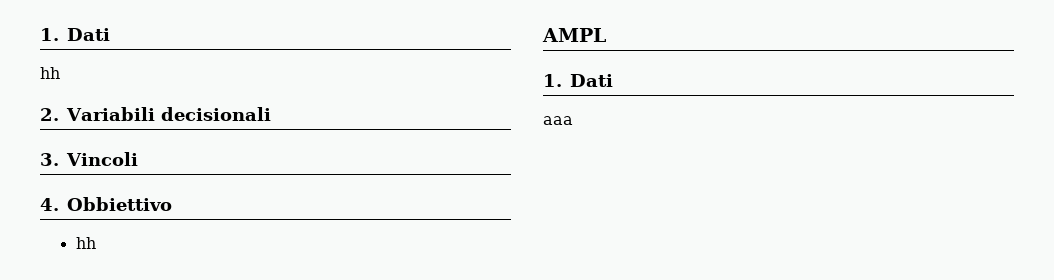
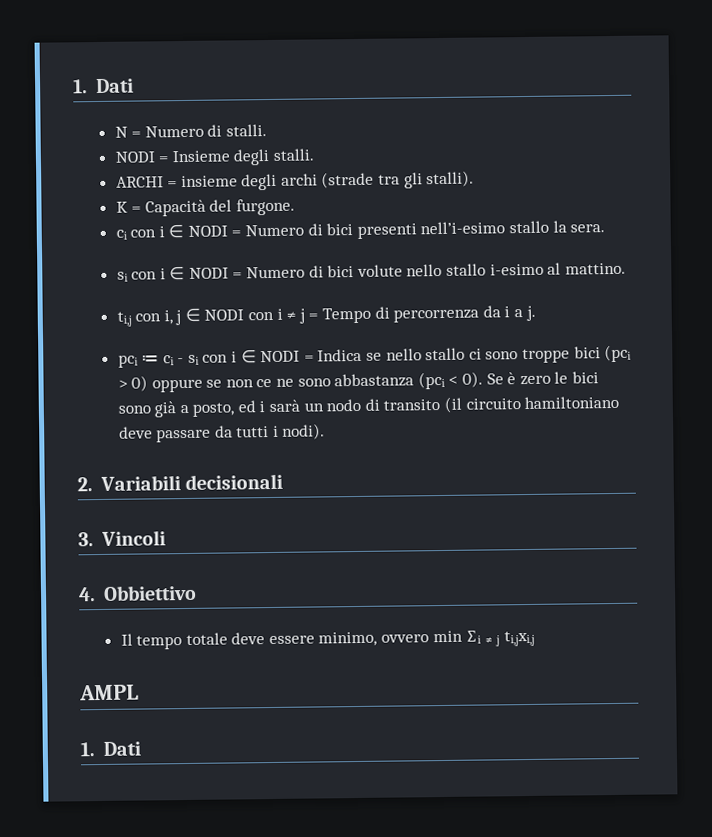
[40,28,110,41] [40,67,60,79] 1. Dati // hh -> [73,78,134,94] [114,124,267,138] [114,148,314,166] [115,170,475,191] [115,198,295,217] [115,220,606,240] [116,262,626,282] [116,305,536,327] [117,344,633,368] [117,371,599,393] [117,395,620,418] [118,423,326,443] 1. Dati // N = Numero di stalli. // NODI = Insieme degli stalli. // ARCHI = insieme degli archi (strade tra gli stalli). // K = Capacità del furgone. // ci con i ∈ NODI = Numero di bici presenti nell’i-esimo stallo la sera. // si con i ∈ NODI = Numero di bici volute nello stallo i-esimo al mattino. // ti,j con i, j ∈ NODI con i ≠ j = Tempo di percorrenza da i a j. // pci ≔ ci - si con i ∈ NODI = Indica se nello stallo ci sono troppe bici (pci > 0) oppure se non ce ne sono abbastanza (pci < 0). Se è zero le bici sono già a posto, ed i sarà un nodo di transito (il circuito hamiltoniano deve passare da tutti i nodi).
[75,237,96,249] hh -> [120,630,536,650] Il tempo totale deve essere minimo, ovvero min ∑i ≠ j ti,jxi,j
[543,116,573,125] // aaa -> (141, 748) none

